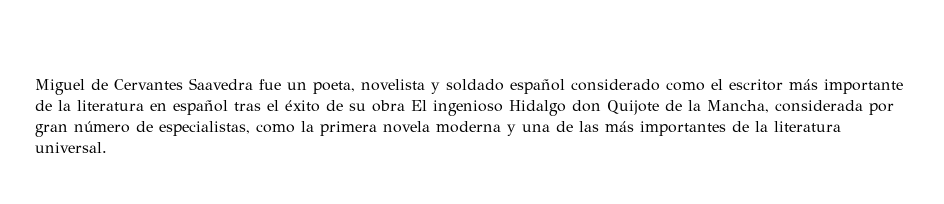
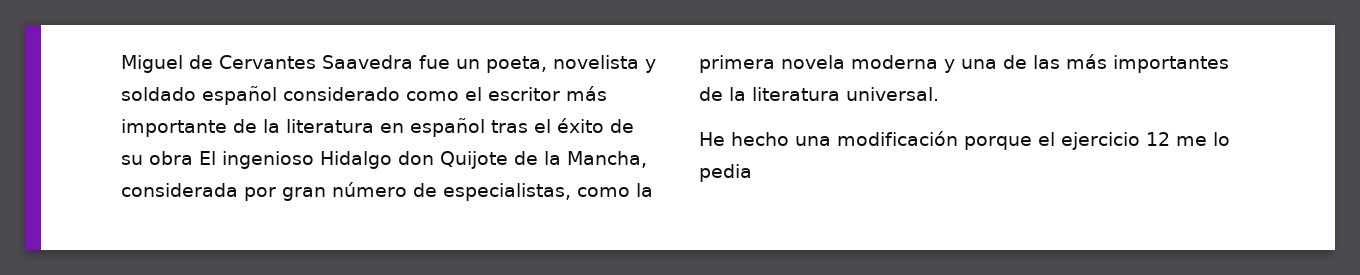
(107, 147) none -> [699,131,1230,150] [699,164,752,182] // He hecho una modificación porque el ejercicio 12 me lo pedia

